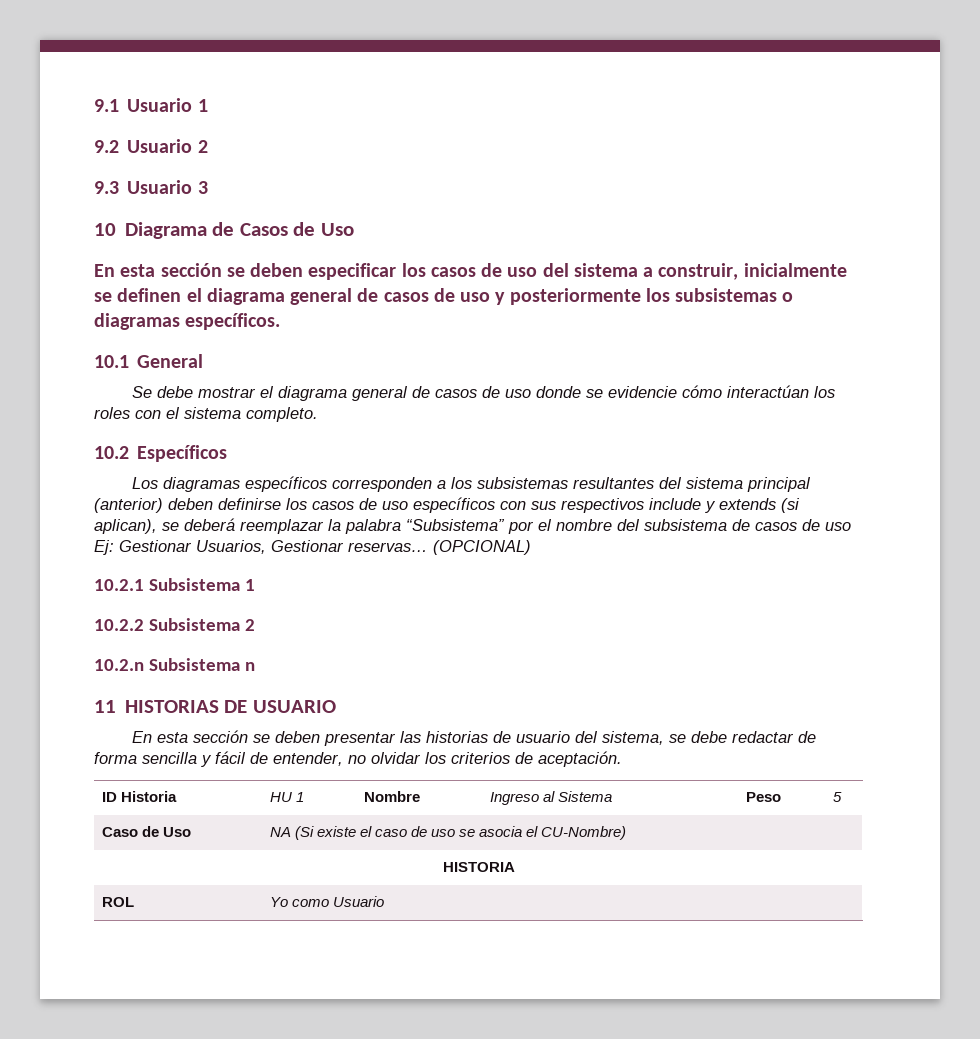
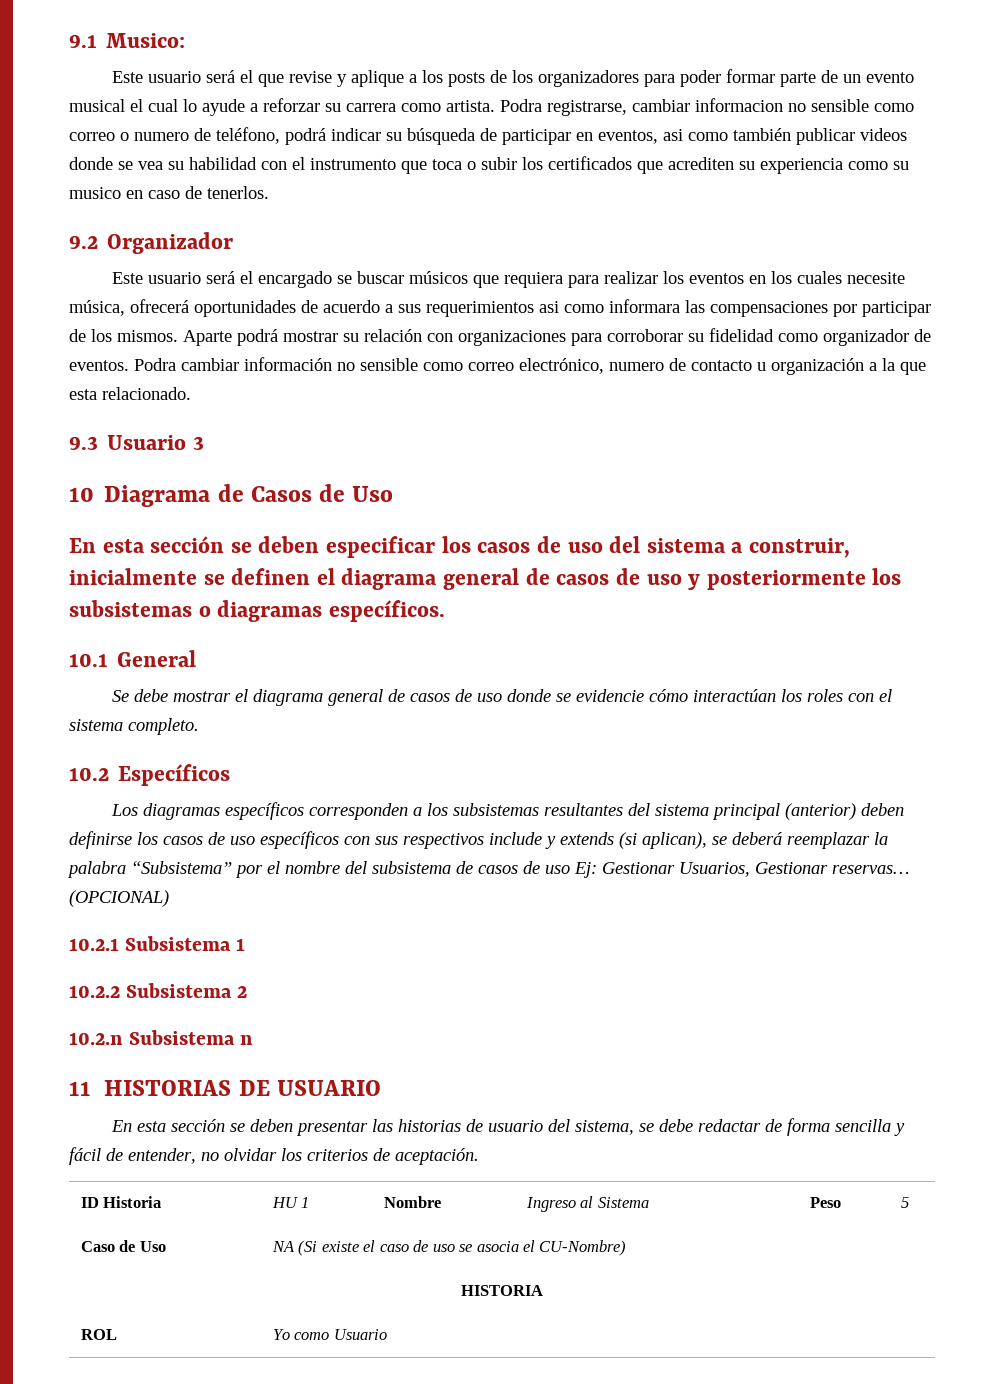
[127,98,208,112] [94,139,208,153] Usuario 1 // 9.2 Usuario 2 -> [106,33,186,48] [111,69,914,87] [69,98,914,116] [69,127,907,145] [69,156,909,174] [69,186,269,199] [69,232,234,254] [111,271,905,288] [69,299,931,317] [69,328,931,346] [69,357,926,375] [69,387,191,400] Musico: // Este usuario será el que revise y aplique a los posts de los organizadores para poder formar parte de un evento musical el cual lo ayude a reforzar su carrera como artista. Podra registrarse, cambiar informacion no sensible como correo o numero de teléfono, podrá indicar su búsqueda de participar en eventos, asi como también publicar videos donde se vea su habilidad con el instrumento que toca o subir los certificados que acrediten su experiencia como su musico en caso de tenerlos. // 9.2 Organizador // Este usuario será el encargado se buscar músicos que requiera para realizar los eventos en los cuales necesite música, ofrecerá oportunidades de acuerdo a sus requerimientos asi como informara las compensaciones por participar de los mismos. Aparte podrá mostrar su relación con organizaciones para corroborar su fidelidad como organizador de eventos. Podra cambiar información no sensible como correo electrónico, numero de contacto u organización a la que esta relacionado.

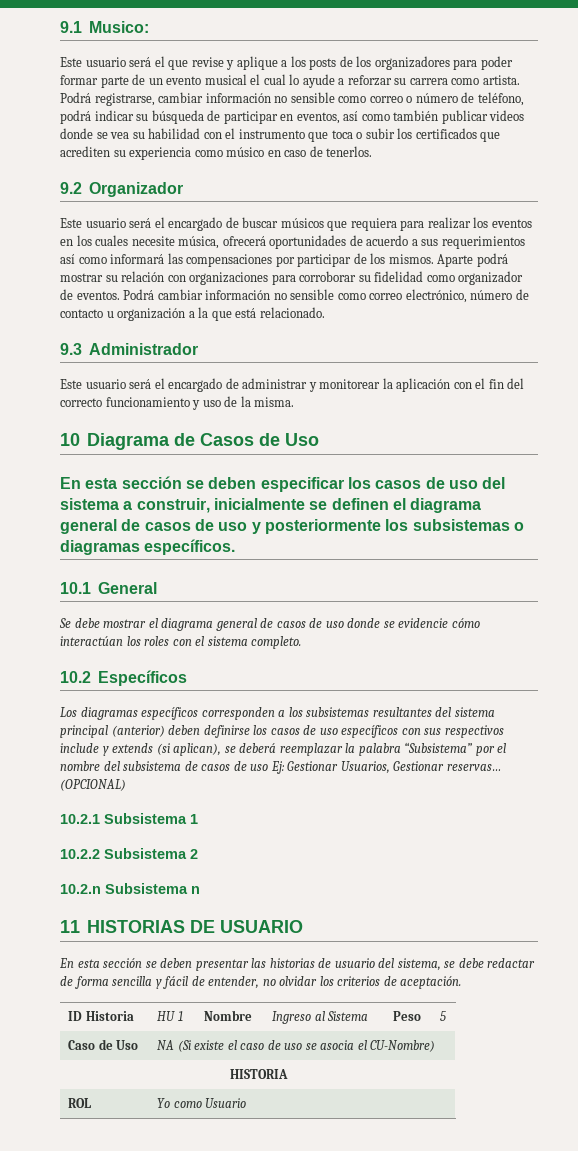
[500,99,542,112] Podra -> [60,92,91,103] Podrá
[695,98,783,112] informacion -> [205,93,271,103] información
[134,132,189,141] numero -> [415,93,458,103] número
[663,129,683,141] asi -> [343,111,359,121] así
[893,161,909,170] [69,187,121,199] su musico -> [226,147,265,157] músico
[336,275,352,284] se -> [225,217,239,228] de
[539,299,680,313] asi como informara -> [60,254,165,264] así como informará
[134,358,176,371] Podra -> [123,289,155,300] Podrá
[609,362,664,371] numero -> [470,290,513,300] número
[69,389,97,400] esta -> [235,308,257,318] está
[107,435,204,450] Usuario 3 -> [88,343,198,355] [60,378,525,392] [60,396,295,410] Administrador // Este usuario será el encargado de administrar y monitorear la aplicación con el fin del correcto funcionamiento y uso de la misma.

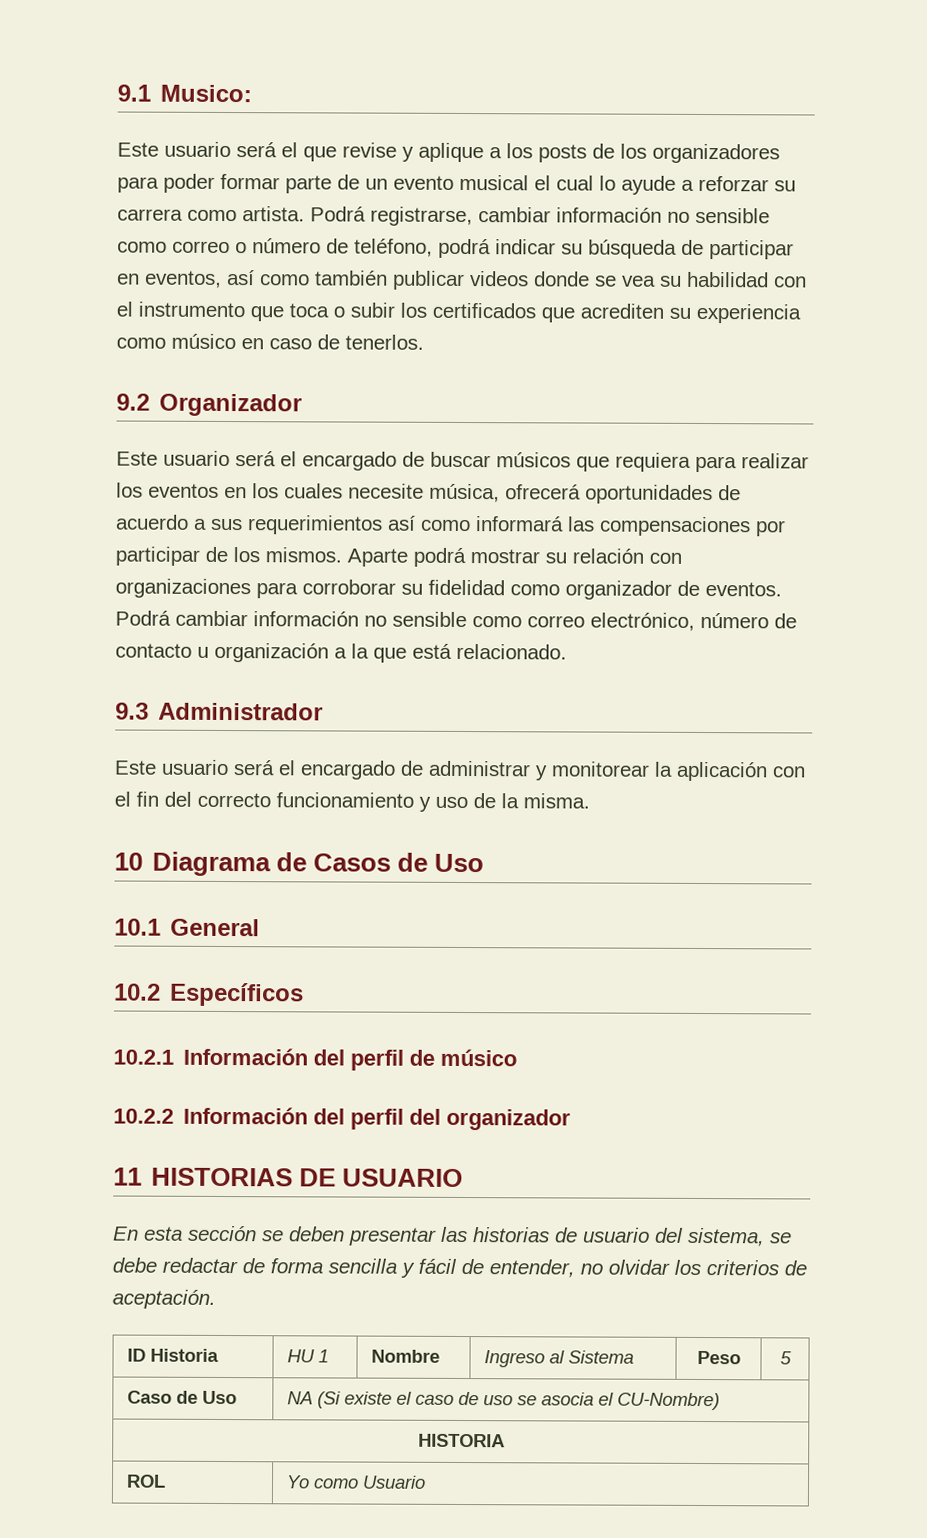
[60,476,506,492] [60,498,482,513] [60,519,524,534] [60,539,236,555] [60,582,157,594] [59,618,480,631] [60,636,302,649] [60,670,187,686] [60,707,495,720] [60,725,504,738] [60,742,507,756] [60,761,501,774] [60,779,126,791] [60,813,198,824] [60,848,198,859] [60,883,200,894] En esta sección se deben especificar los casos de uso del sistema a construir, inicialmente se definen el diagrama general de casos de uso y posteriormente los subsistemas o diagramas específicos. // 10.1 General // Se debe mostrar el diagrama general de casos de uso donde se evidencie cómo interactúan los roles con el sistema completo. // 10.2 Específicos // Los diagramas específicos corresponden a los subsistemas resultantes del sistema principal (anterior) deben definirse los casos de uso específicos con sus respectivos include y extends (si aplican), se deberá reemplazar la palabra “Subsistema” por el nombre del subsistema de casos de uso Ej: Gestionar Usuarios, Gestionar reservas… (OPCIONAL) // 10.2.1 Subsistema 1 // 10.2.2 Subsistema 2 // 10.2.n Subsistema n -> [114,918,261,937] [114,982,305,1007] [113,1047,518,1071] [113,1106,572,1131] 10.1 General // 10.2 Específicos // 10.2.1 Información del perfil de músico // 10.2.2 Información del perfil del organizador

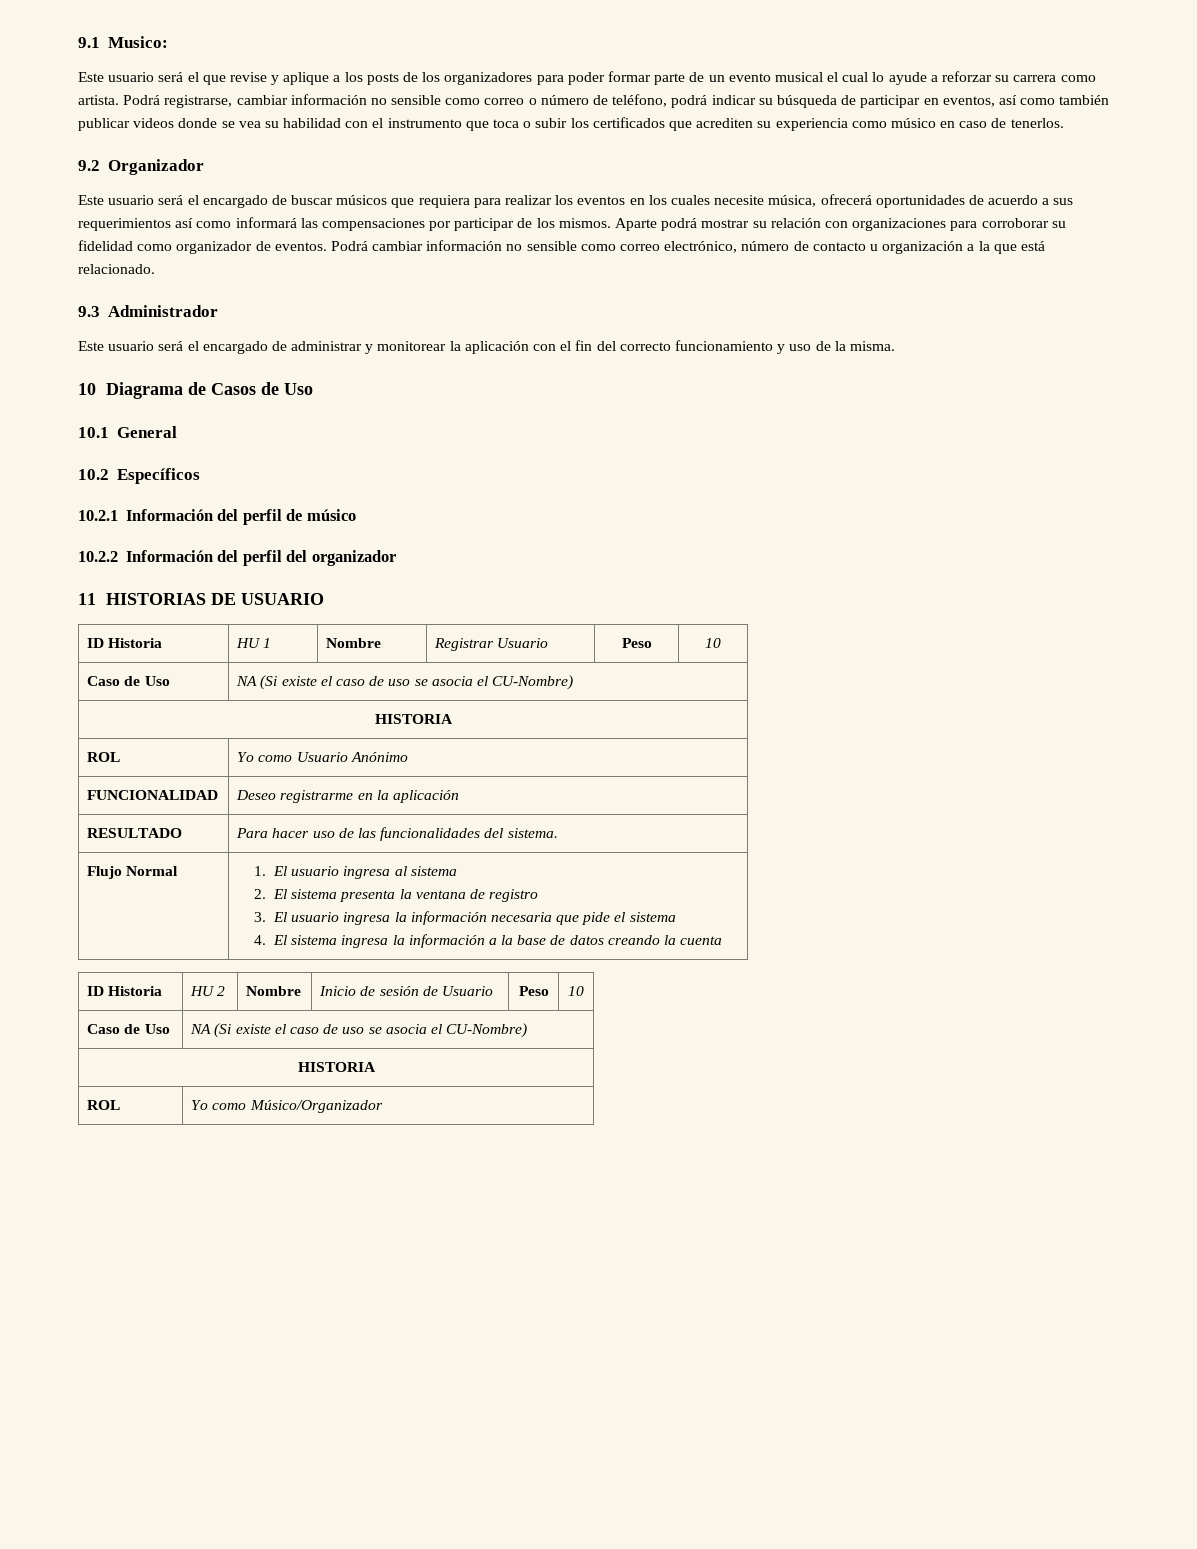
[113,1225,792,1247] [112,1257,807,1278] [112,1289,216,1309] // En esta sección se deben presentar las historias de usuario del sistema, se debe redactar de forma sencilla y fácil de entender, no olvidar los criterios de aceptación. -> (325, 599) none
[484,1350,635,1368] [696,1350,741,1365] [779,1351,792,1365] Ingreso al Sistema | Peso | 5 -> [434,638,549,651] [621,638,652,648] [705,638,721,648] Registrar Usuario | Peso | 10
(427, 1482) none -> [350,752,408,762] [87,790,219,800] [236,790,459,803] [87,828,183,838] [236,827,558,841] [87,866,179,879] [254,866,457,879] [254,889,539,902] [254,911,676,925] [254,934,723,948] [87,986,163,996] [190,986,226,996] [246,986,302,996] [319,986,493,996] [518,986,549,996] [568,986,584,996] [87,1024,170,1034] [190,1023,528,1038] [297,1062,376,1072] [87,1100,121,1110] [191,1100,383,1113] Anónimo // FUNCIONALIDAD | Deseo registrarme en la aplicación // RESULTADO | Para hacer uso de las funcionalidades del sistema. // Flujo Normal | 1. El usuario ingresa al sistema // 2. El sistema presenta la ventana de registro // 3. El usuario ingresa la información necesaria que pide el sistema // 4. El sistema ingresa la información a la base de datos creando la cuenta // ID Historia | HU 2 | Nombre | Inicio de sesión de Usuario | Peso | 10 // Caso de Uso | NA (Si existe el caso de uso se asocia el CU-Nombre) // HISTORIA // ROL | Yo como Músico/Organizador

